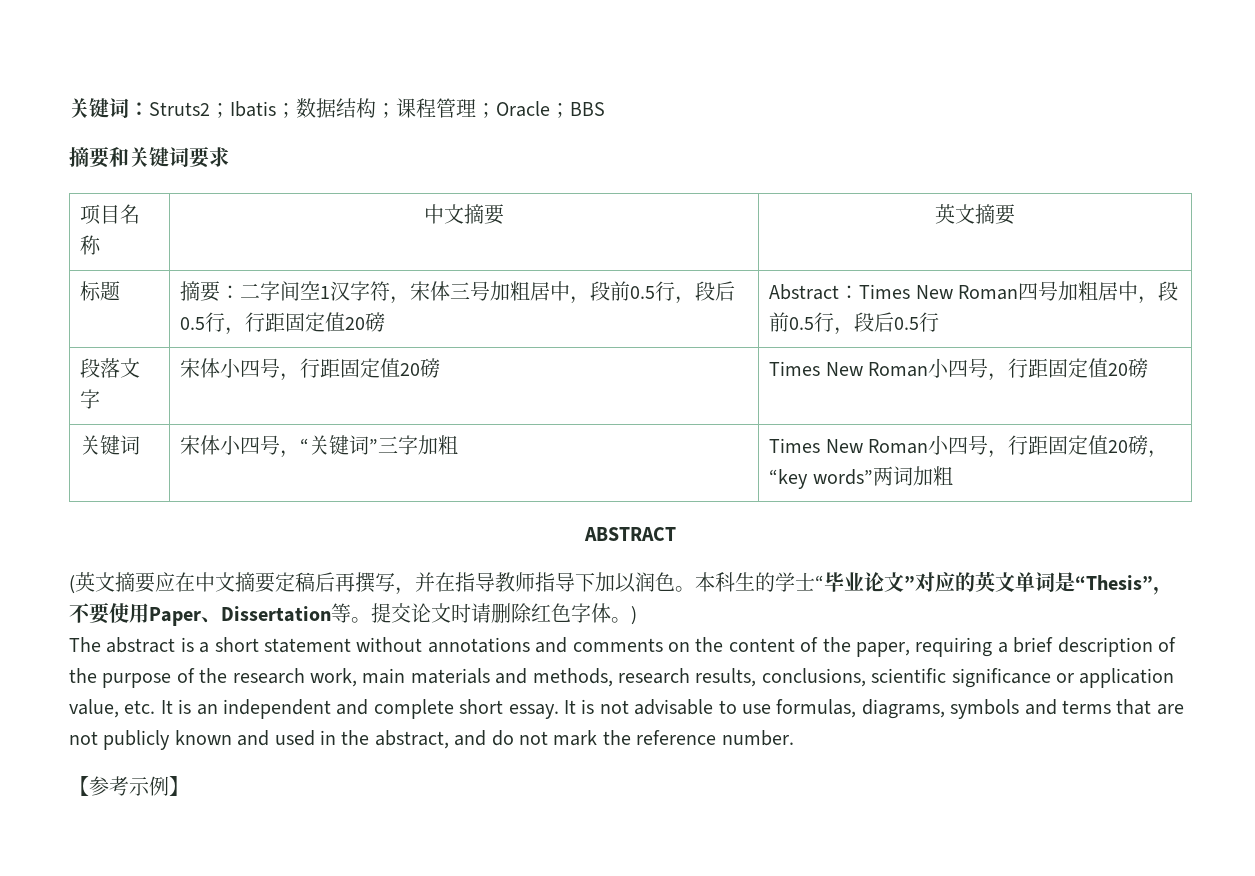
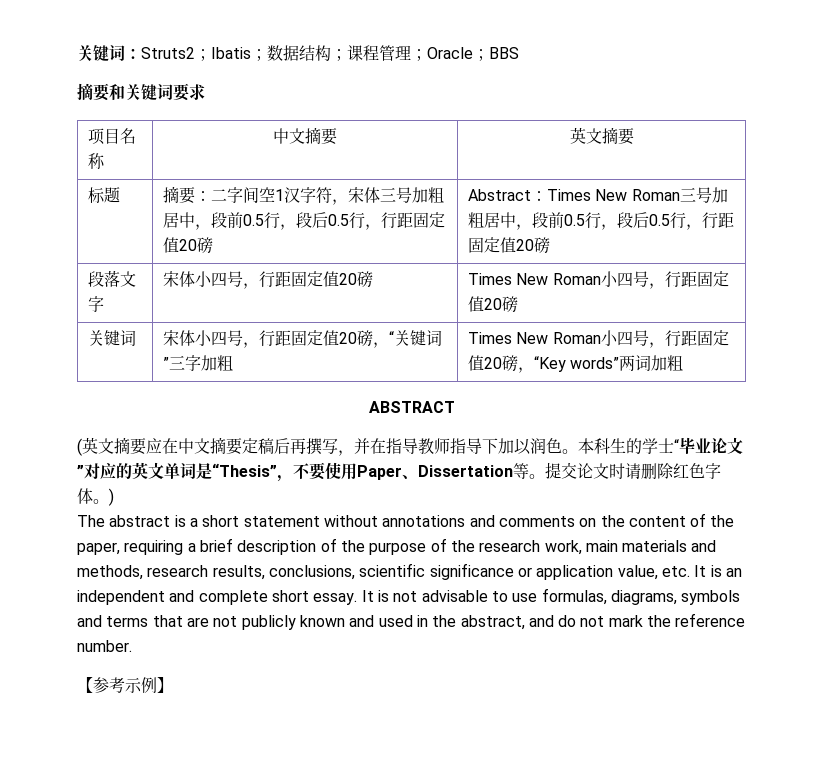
[1018,281,1179,304] [769,312,940,335] 四号加粗居中，段前0.5行，段后0.5行 -> [679,187,728,203] [467,212,734,230] [467,237,550,254] 三号加粗居中，段前0.5行，段后0.5行，行距固定值20磅
(301, 454) none -> [258,330,389,348] 行距固定值20磅，
[769,469,809,489] “key -> [533,356,566,372] “Key

